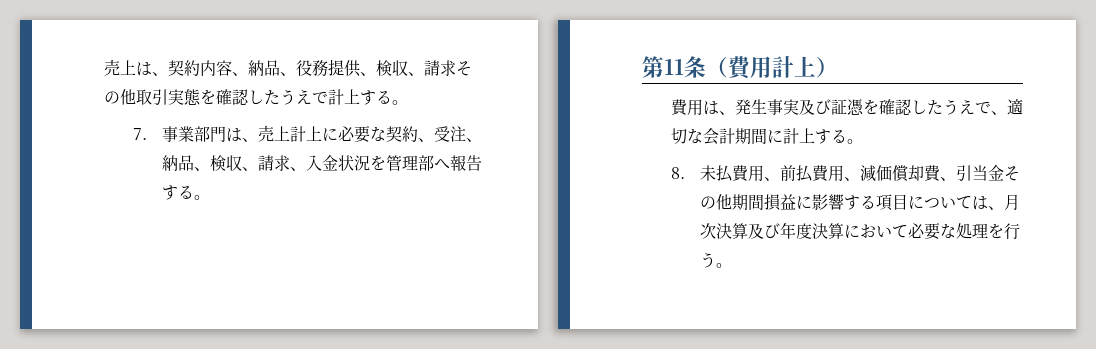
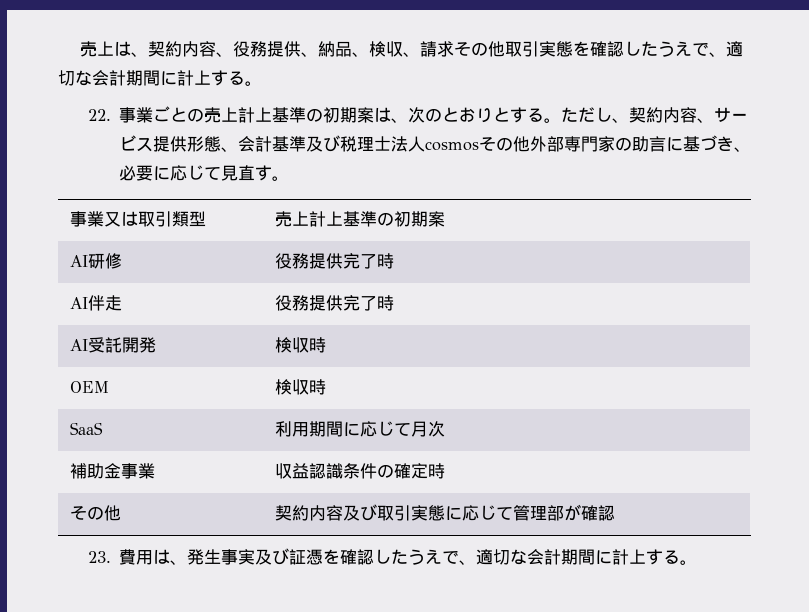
[248,60,296,76] 納品、 -> (233, 54) none
(376, 74) none -> [317,41,369,57] 納品、
[328,89,408,105] [132,125,482,143] [161,155,482,171] [161,185,210,200] [642,56,838,80] 計上する。 // 7.事業部門は、売上計上に必要な契約、受注、納品、検収、請求、入金状況を管理部へ報告する。 // 第11条（費用計上） // -> [708,41,743,57] [58,70,262,86] [87,106,748,123] [118,135,751,152] [118,165,289,181] [69,211,206,227] [274,211,445,227] [69,253,122,269] [274,253,394,269] [69,295,122,311] [274,295,394,311] [69,337,156,353] [274,337,326,353] [69,381,109,393] [274,379,326,395] [69,422,103,435] [274,421,445,437] [69,463,155,479] [274,463,445,479] [69,505,121,521] [274,504,615,521] [87,551,111,563] 、適切な会計期間に計上する。 // 22.事業ごとの売上計上基準の初期案は、次のとおりとする。ただし、契約内容、サービス提供形態、会計基準及び税理士法人cosmosその他外部専門家の助言に基づき、必要に応じて見直す。 // 事業又は取引類型 | 売上計上基準の初期案 // AI研修 | 役務提供完了時 // AI伴走 | 役務提供完了時 // AI受託開発 | 検収時 // OEM | 検収時 // SaaS | 利用期間に応じて月次 // 補助金事業 | 収益認識条件の確定時 // その他 | 契約内容及び取引実態に応じて管理部が確認 // 23.
[670,165,1020,182] [699,194,1020,211] [699,222,1020,240] [699,252,732,268] // 8.未払費用、前払費用、減価償却費、引当金その他期間損益に影響する項目については、月次決算及び年度決算において必要な処理を行う。 -> (697, 562) none

